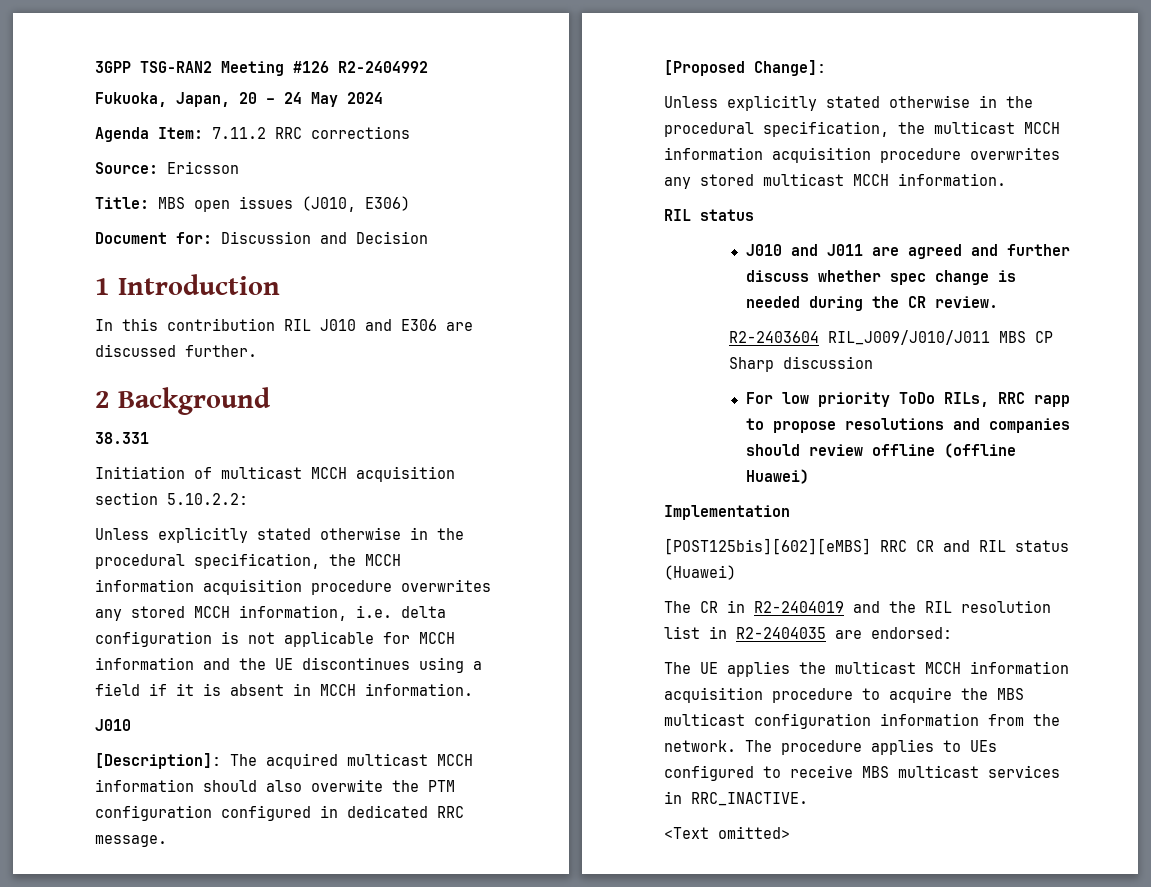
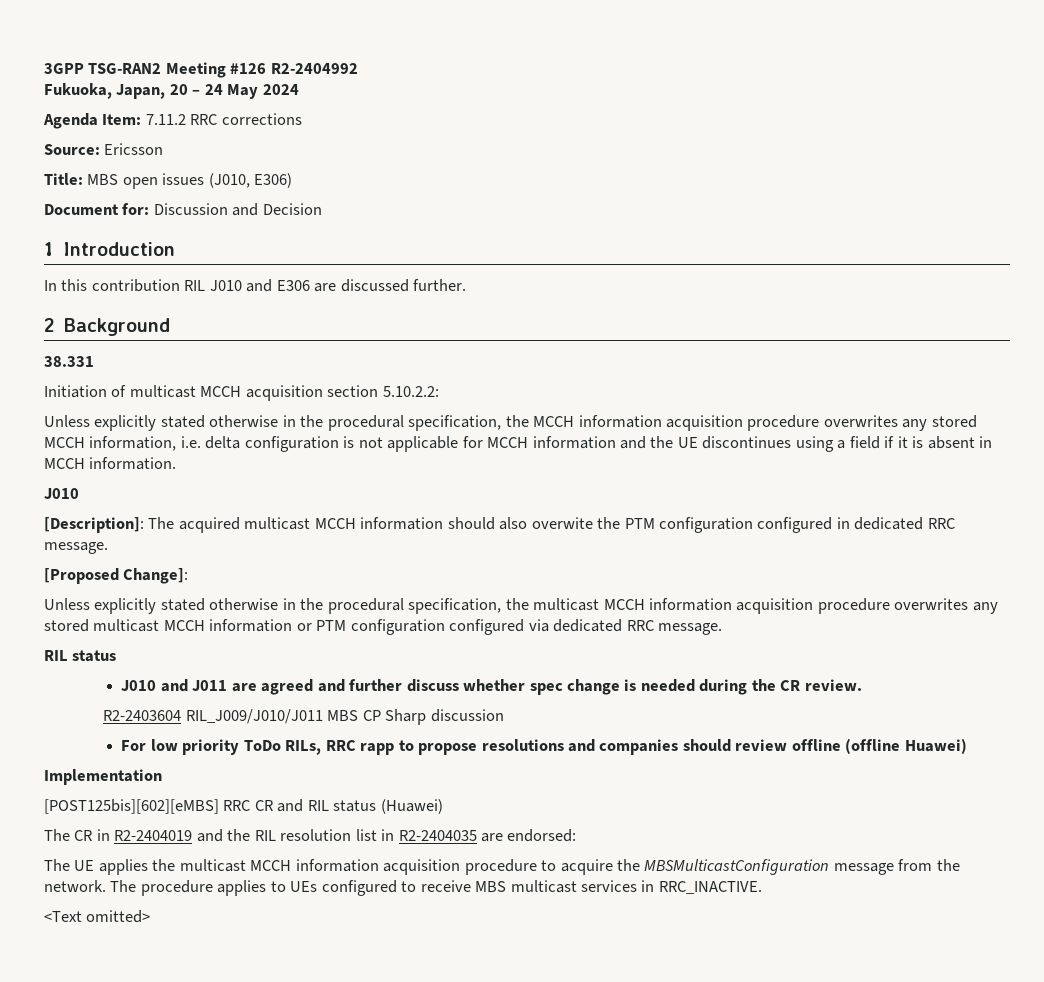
[898,173,1006,186] information. -> [209,619,723,635] information or PTM configuration configured via dedicated RRC message.
[997,688,1024,700] [664,713,979,729] MBS multicast configuration information -> [644,859,894,875] MBSMulticastConfiguration message

